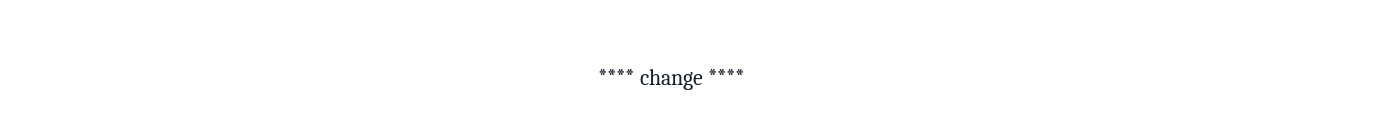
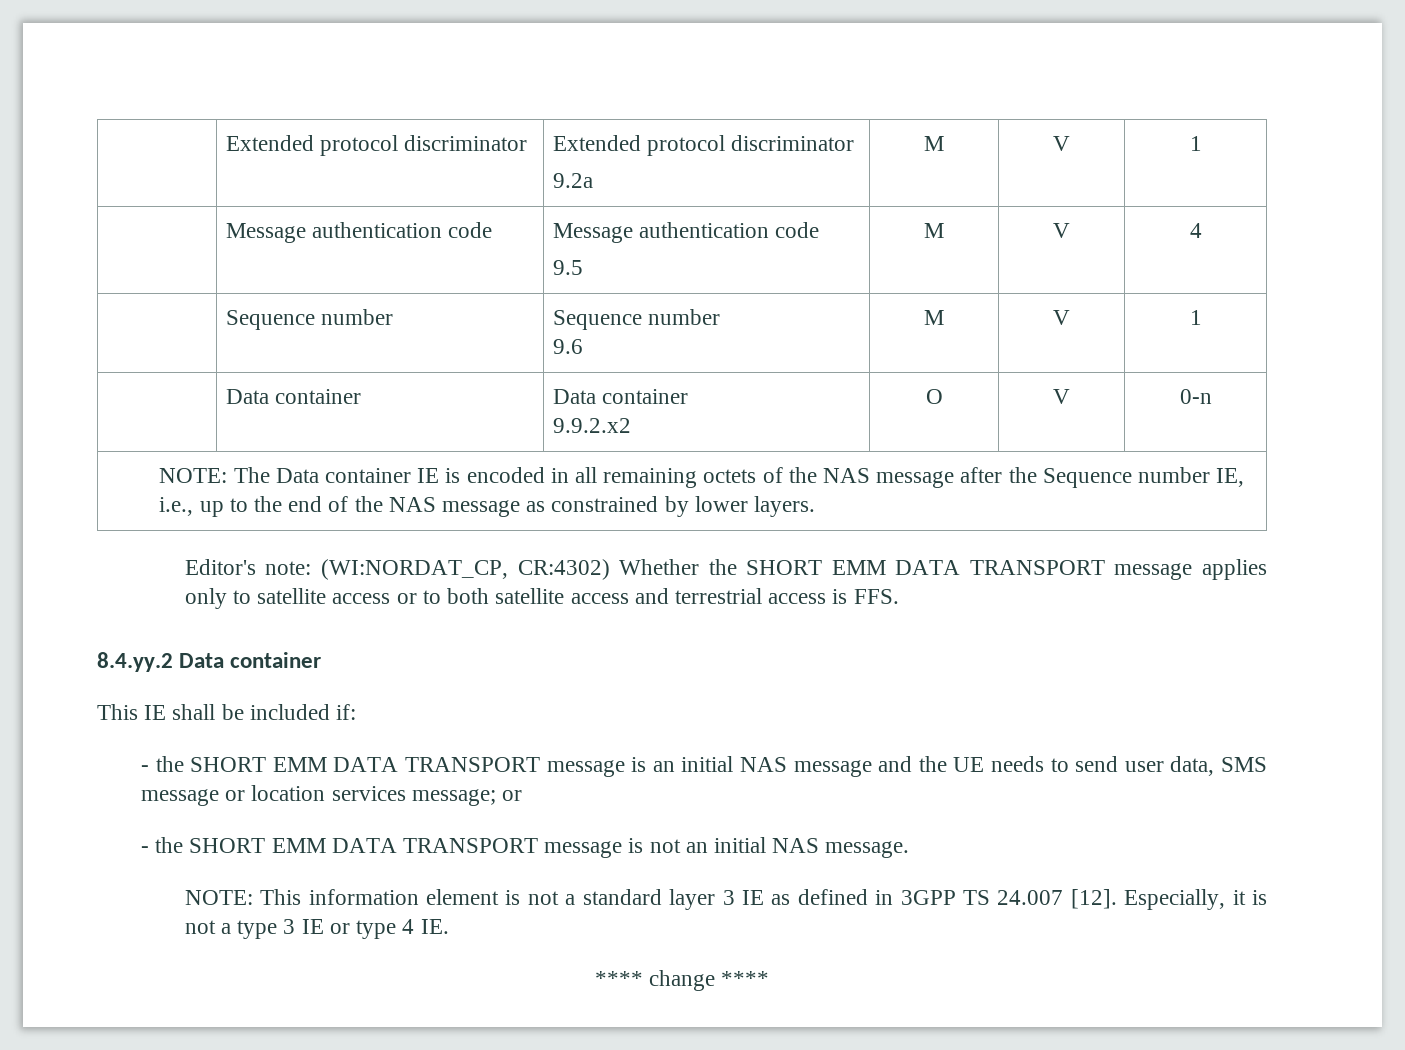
(597, 77) none -> [225,135,528,156] [552,135,855,156] [552,173,593,188] [924,136,944,151] [1053,136,1070,151] [1189,136,1202,151] [225,222,493,243] [552,222,820,243] [552,260,583,275] [924,223,944,238] [1053,223,1070,238] [1189,223,1202,238] [225,309,393,330] [552,309,720,330] [552,339,583,354] [924,310,944,325] [1053,310,1070,325] [1189,310,1202,325] [225,389,361,404] [552,389,688,404] [552,418,631,433] [925,389,943,404] [1053,389,1070,404] [1179,389,1212,404] [159,467,1245,488] [159,496,816,517] [184,559,1267,580] [184,588,899,609] [97,652,322,672] [97,704,357,720] [140,756,1267,777] [140,785,522,806] [140,837,910,858] [184,889,1267,910] [184,919,449,939] | Extended protocol discriminator | Extended protocol discriminator // 9.2a | M | V | 1 // | Message authentication code | Message authentication code // 9.5 | M | V | 4 // | Sequence number | Sequence number // 9.6 | M | V | 1 // | Data container | Data container // 9.9.2.x2 | O | V | 0-n // NOTE: The Data container IE is encoded in all remaining octets of the NAS message after the Sequence number IE, i.e., up to the end of the NAS message as constrained by lower layers. // Editor's note: (WI:NORDAT_CP, CR:4302) Whether the SHORT EMM DATA TRANSPORT message applies only to satellite access or to both satellite access and terrestrial access is FFS. // 8.4.yy.2 Data container // This IE shall be included if: // - the SHORT EMM DATA TRANSPORT message is an initial NAS message and the UE needs to send user data, SMS message or location services message; or // - the SHORT EMM DATA TRANSPORT message is not an initial NAS message. // NOTE: This information element is not a standard layer 3 IE as defined in 3GPP TS 24.007 [12]. Especially, it is not a type 3 IE or type 4 IE. //

